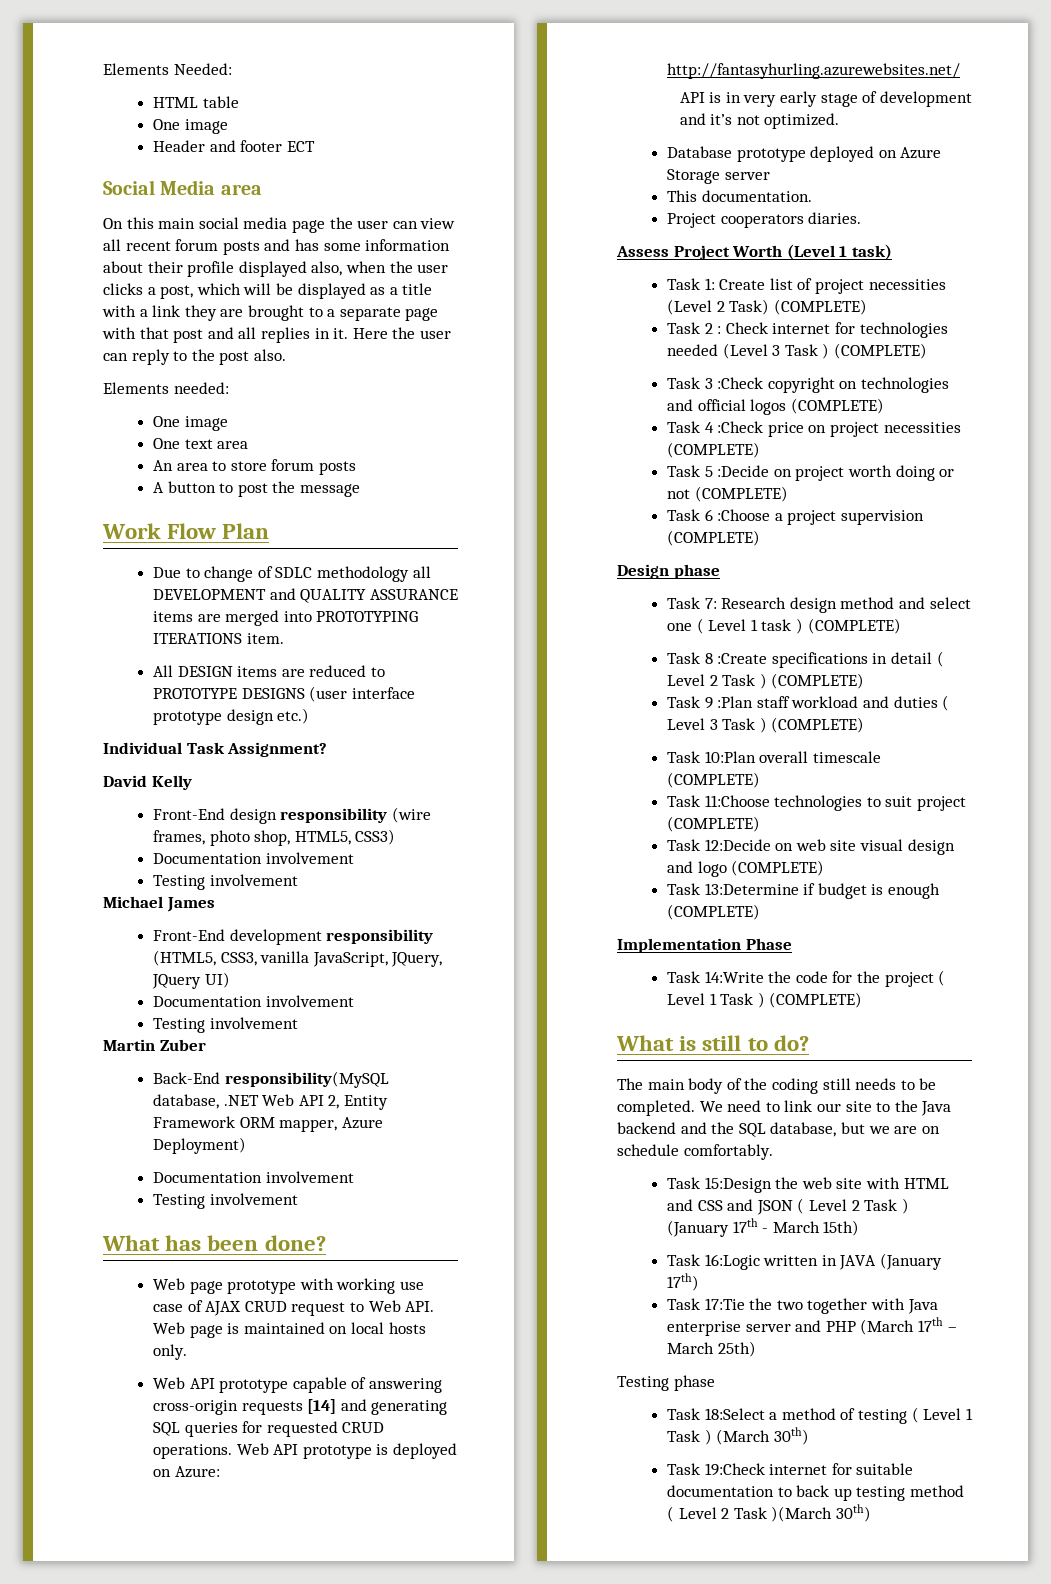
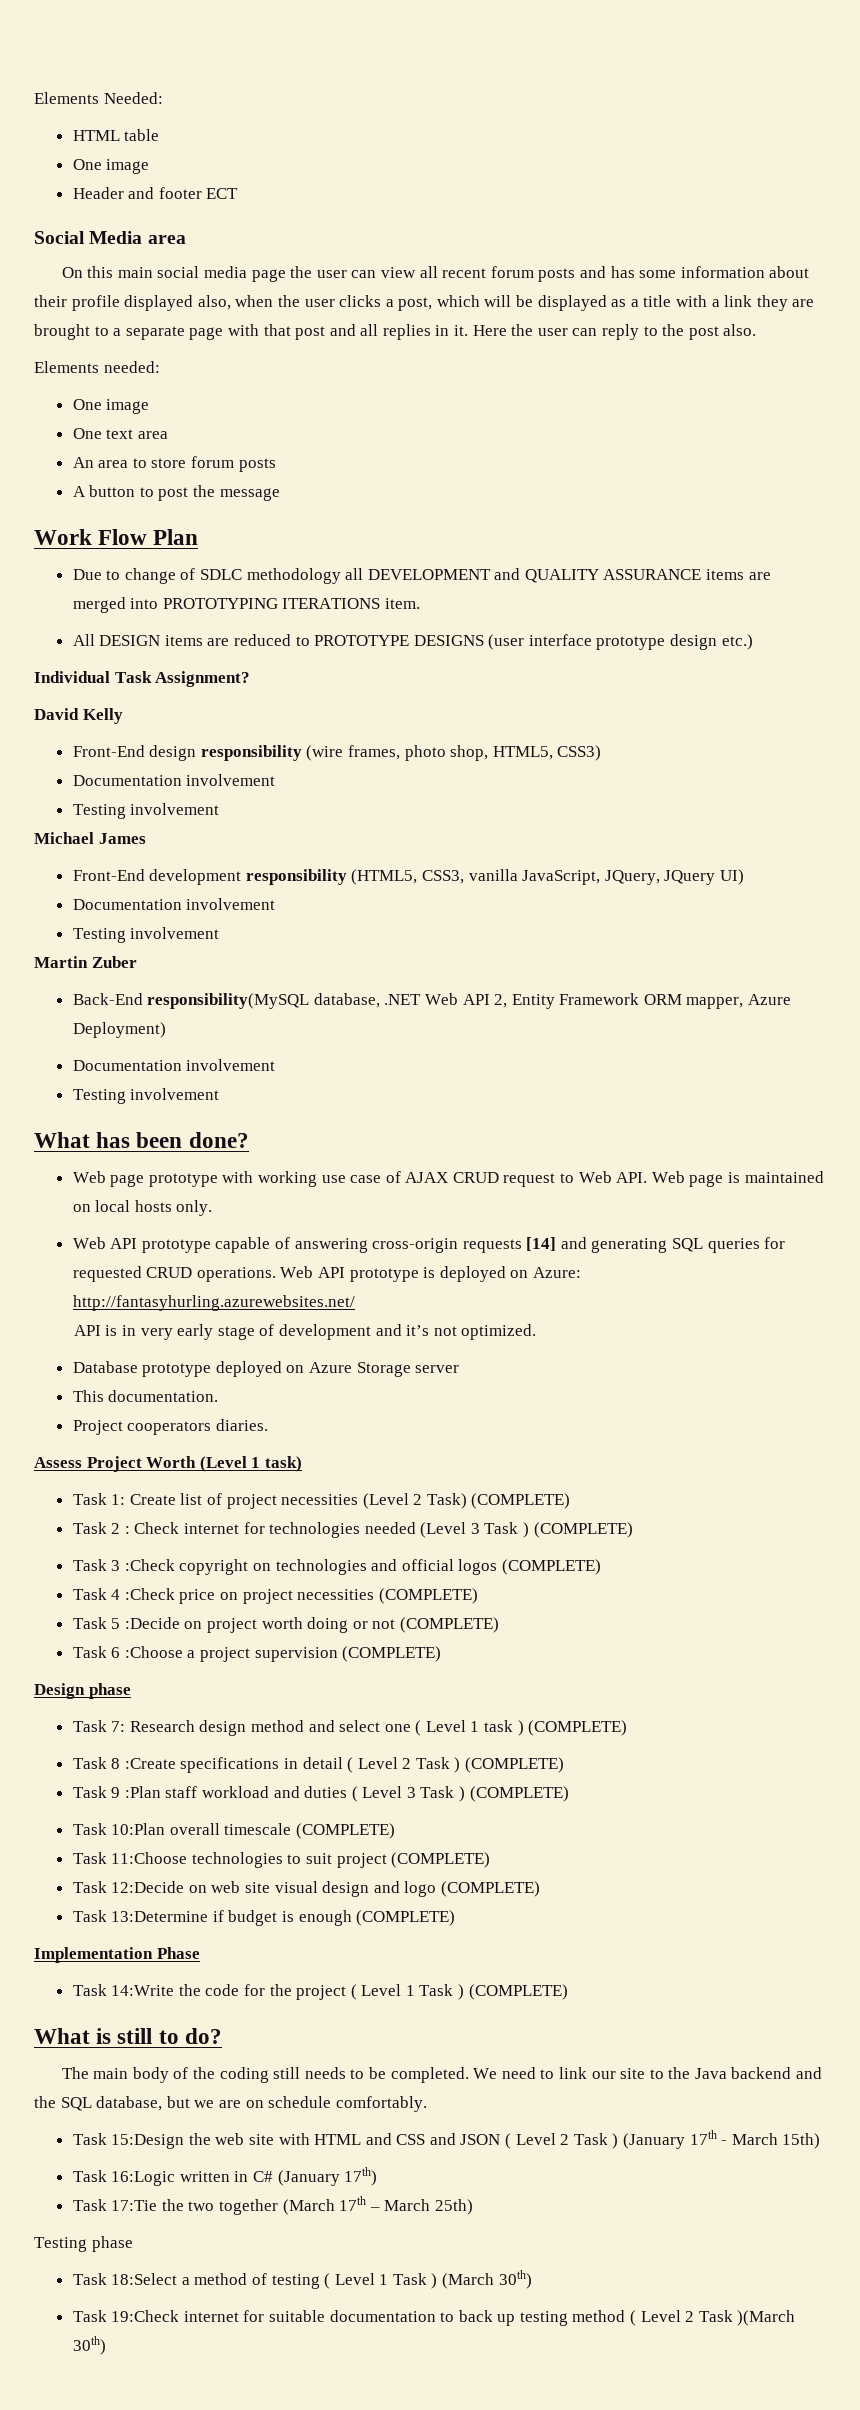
[839,1255,877,1270] JAVA -> [252,2171,273,2182] C#
[870,1298,938,1314] [667,1320,856,1336] with Java enterprise server and PHP -> (278, 2207) none

